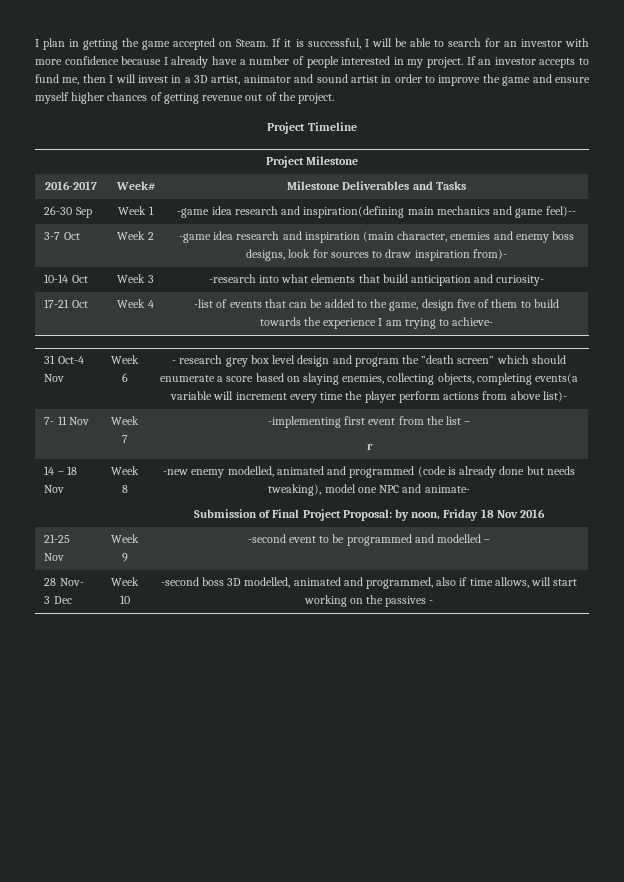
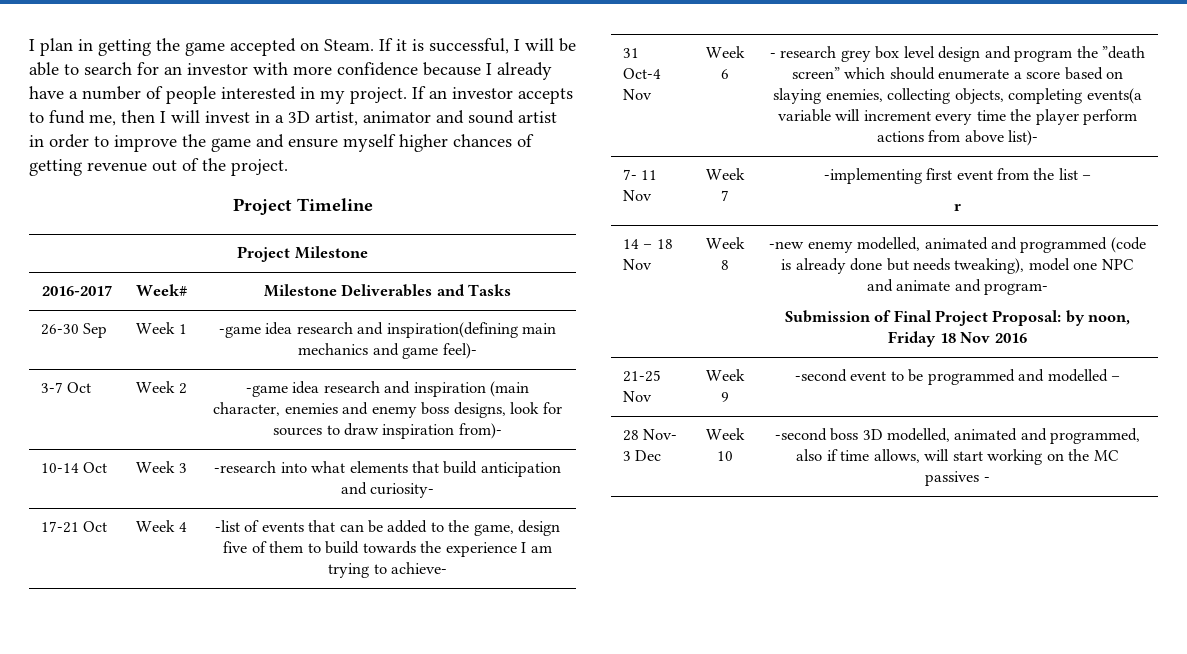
[545,206,576,217] feel)-- -> [442,343,477,359] feel)-
[424,485,470,493] animate- -> [896,279,1049,295] animate and program-
(383, 599) none -> [1093,450,1119,461] MC

